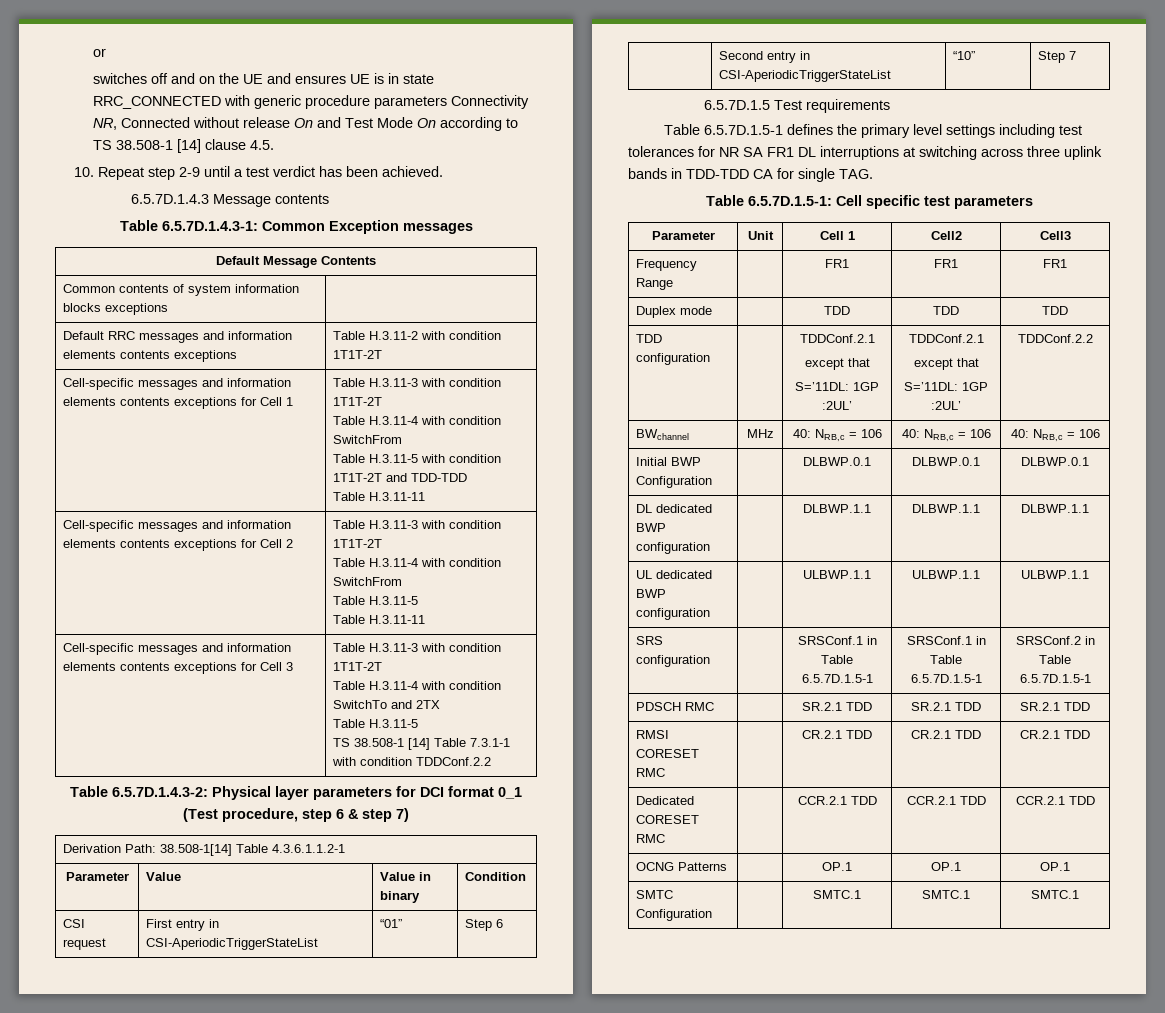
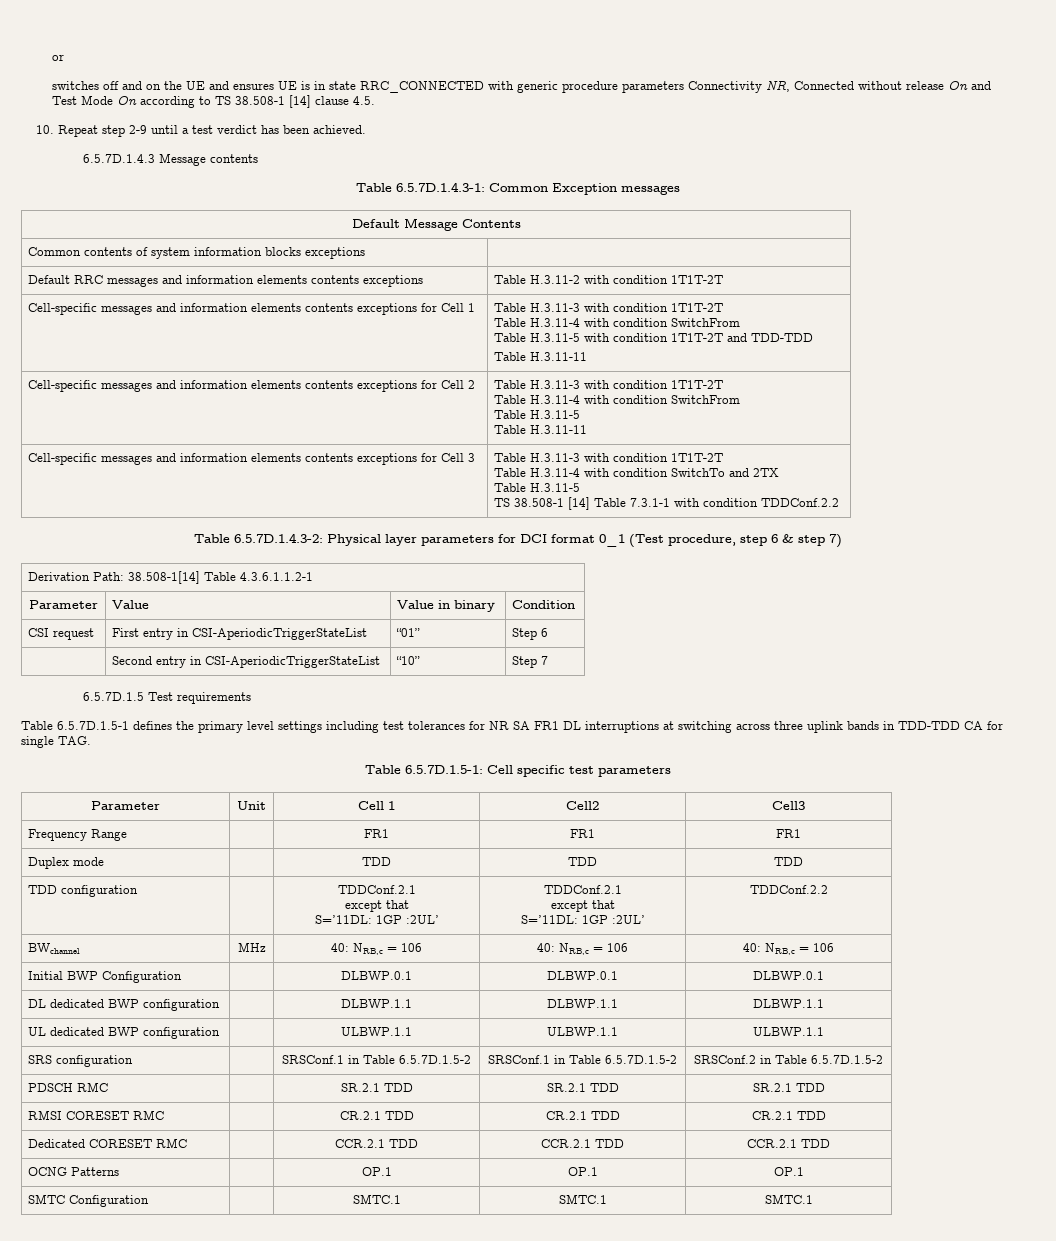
[801,674,873,683] [906,636,986,645] [930,655,962,664] [910,674,982,683] 6.5.7D.1.5-1 | SRSConf.1 in Table 6.5.7D.1.5-1 -> [399,1055,471,1064] [488,1055,677,1064] 6.5.7D.1.5-2 | SRSConf.1 in Table 6.5.7D.1.5-2
[1019,674,1091,683] 6.5.7D.1.5-1 -> [811,1055,883,1064] 6.5.7D.1.5-2

